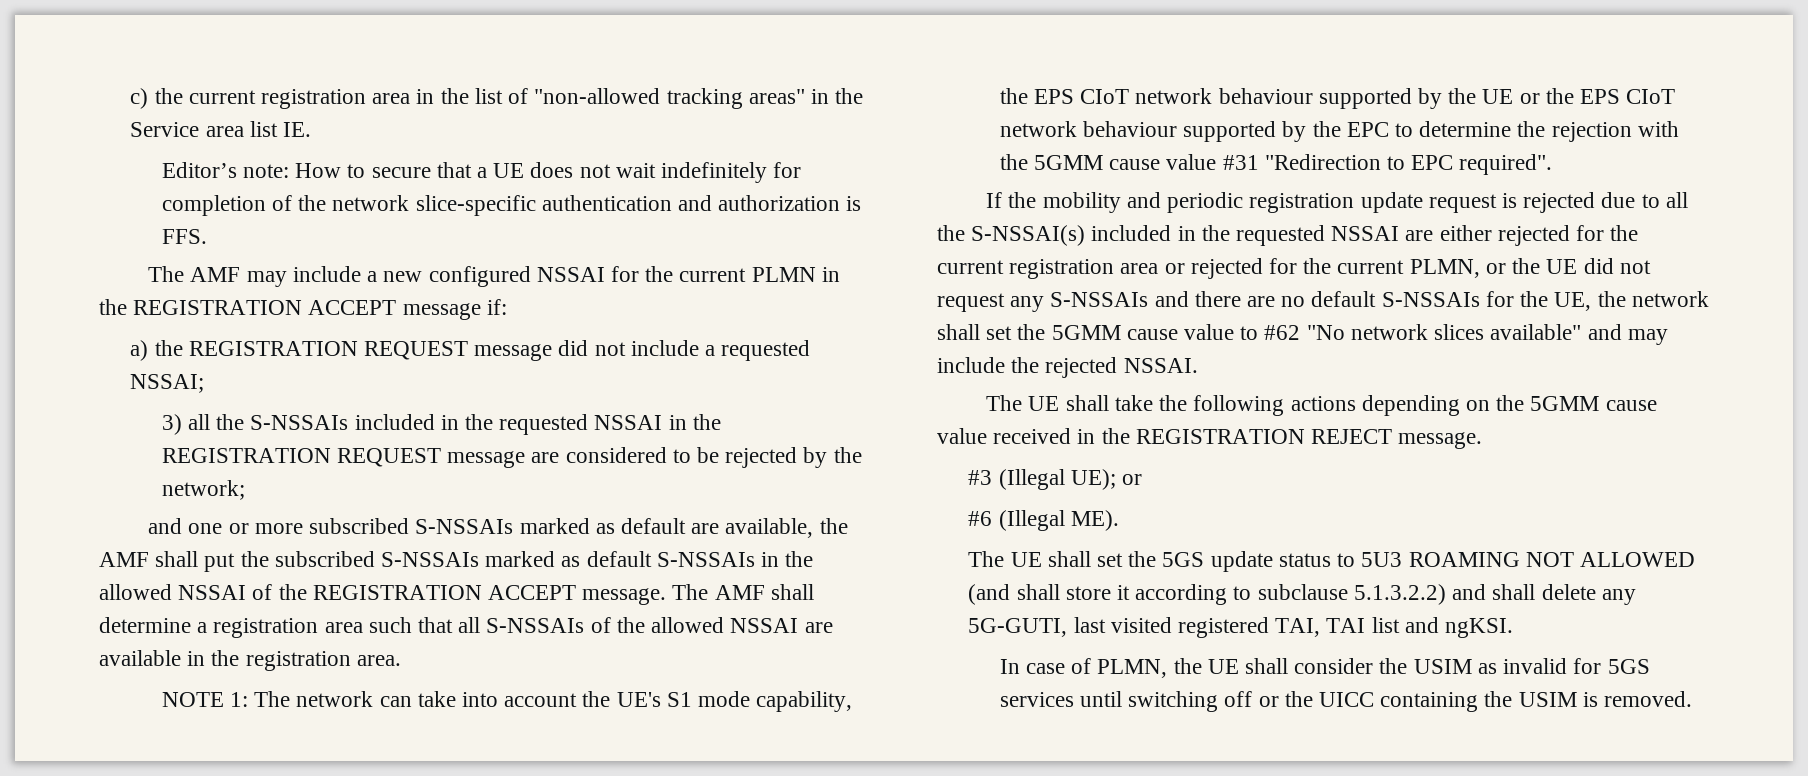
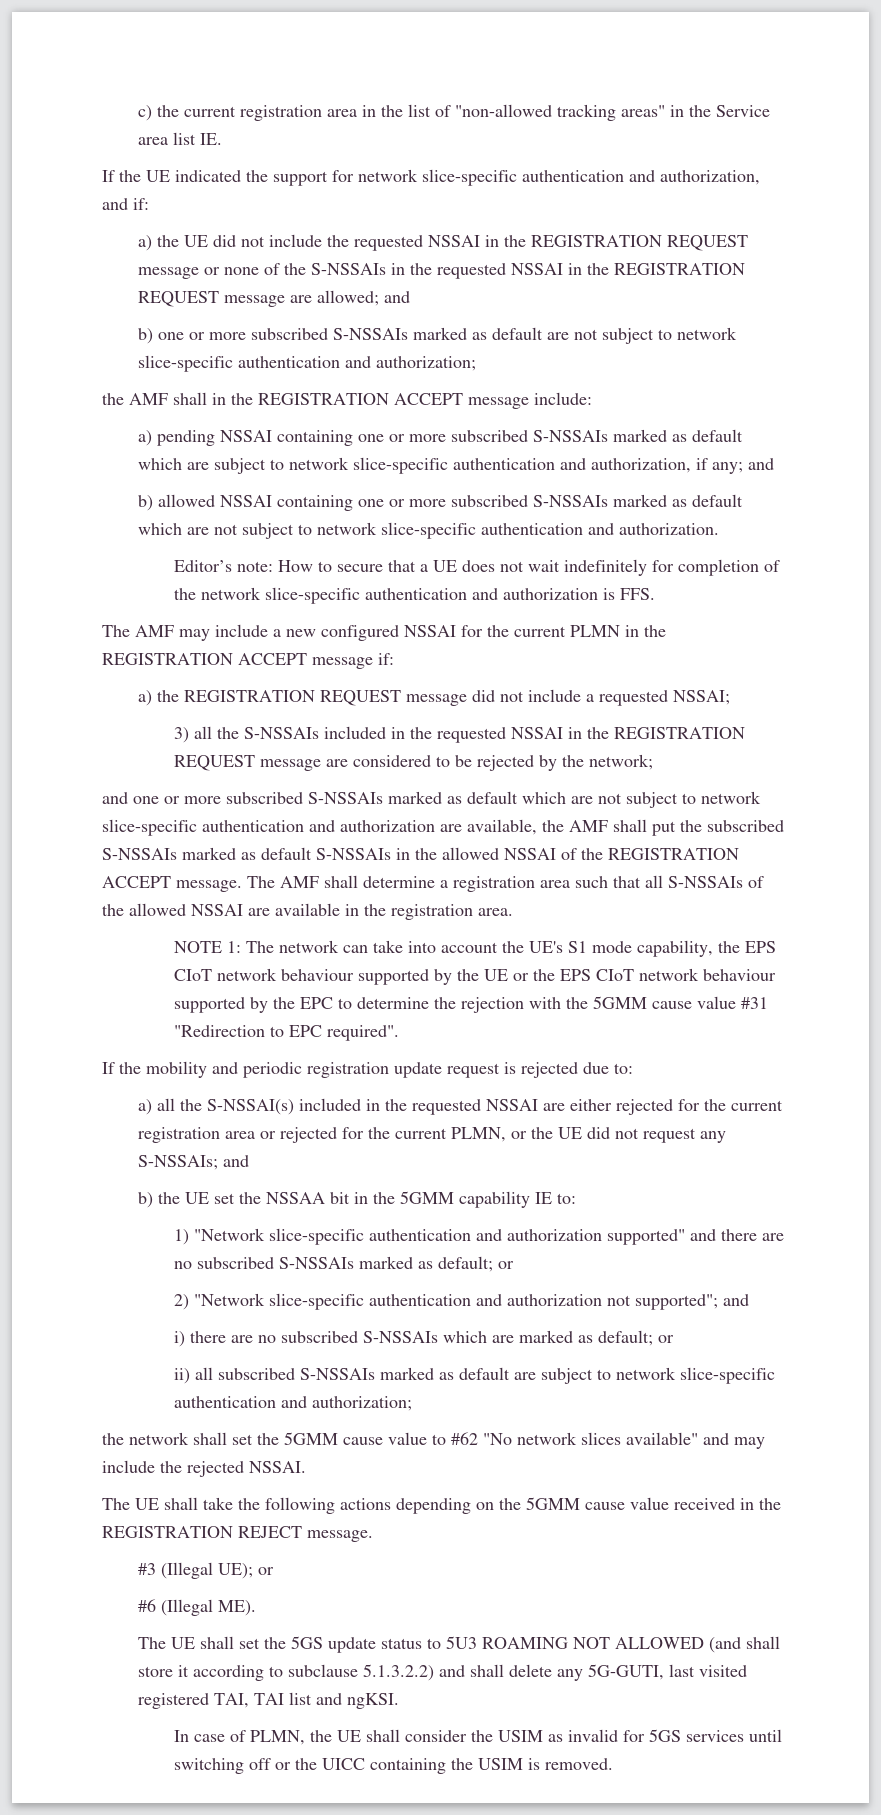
(312, 129) none -> [102,169,760,186] [102,198,149,210] [137,234,748,251] [137,263,745,279] [137,290,410,307] [137,327,737,344] [137,355,476,372] [102,392,592,409] [137,429,743,446] [137,457,774,474] [137,494,743,511] [137,522,719,539] // If the UE indicated the support for network slice-specific authentication and authorization, and if: // a) the UE did not include the requested NSSAI in the REGISTRATION REQUEST message or none of the S-NSSAIs in the requested NSSAI in the REGISTRATION REQUEST message are allowed; and // b) one or more subscribed S-NSSAIs marked as default are not subject to network slice-specific authentication and authorization; // the AMF shall in the REGISTRATION ACCEPT message include: // a) pending NSSAI containing one or more subscribed S-NSSAIs marked as default which are subject to network slice-specific authentication and authorization, if any; and // b) allowed NSSAI containing one or more subscribed S-NSSAIs marked as default which are not subject to network slice-specific authentication and authorization.
(686, 526) none -> [522,791,761,808] [102,819,435,836] which are not subject to network slice-specific authentication and authorization
[1641,194,1660,208] to -> [614,1063,633,1074] [137,1099,152,1115] to: // a)
[1050,291,1592,311] S-NSSAIs and there are no default S-NSSAIs for the UE, -> [137,1155,249,1170] [137,1191,576,1208] [173,1228,784,1245] [173,1256,514,1272] [173,1293,749,1310] [173,1330,674,1347] [173,1367,775,1384] [173,1396,412,1411] S-NSSAIs; and // b) the UE set the NSSAA bit in the 5GMM capability IE to: // 1) "Network slice-specific authentication and authorization supported" and there are no subscribed S-NSSAIs marked as default; or // 2) "Network slice-specific authentication and authorization not supported"; and // i) there are no subscribed S-NSSAIs which are marked as default; or // ii) all subscribed S-NSSAIs marked as default are subject to network slice-specific authentication and authorization; //

